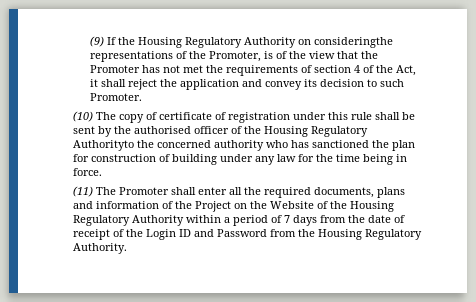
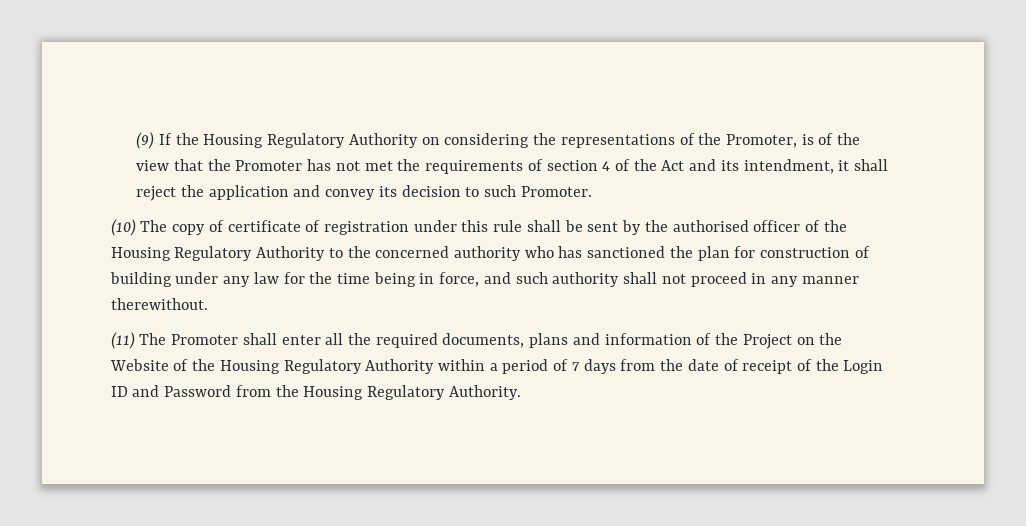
[314,37,394,48] consideringthe -> [444,133,557,148] considering the
[396,65,417,76] Act, -> [661,159,834,174] Act and its intendment,
[72,140,134,151] Authorityto -> [256,246,343,261] Authority to
[72,168,102,176] force. -> [439,272,859,287] [110,298,208,310] force, and such authority shall not proceed in any manner therewithout.

